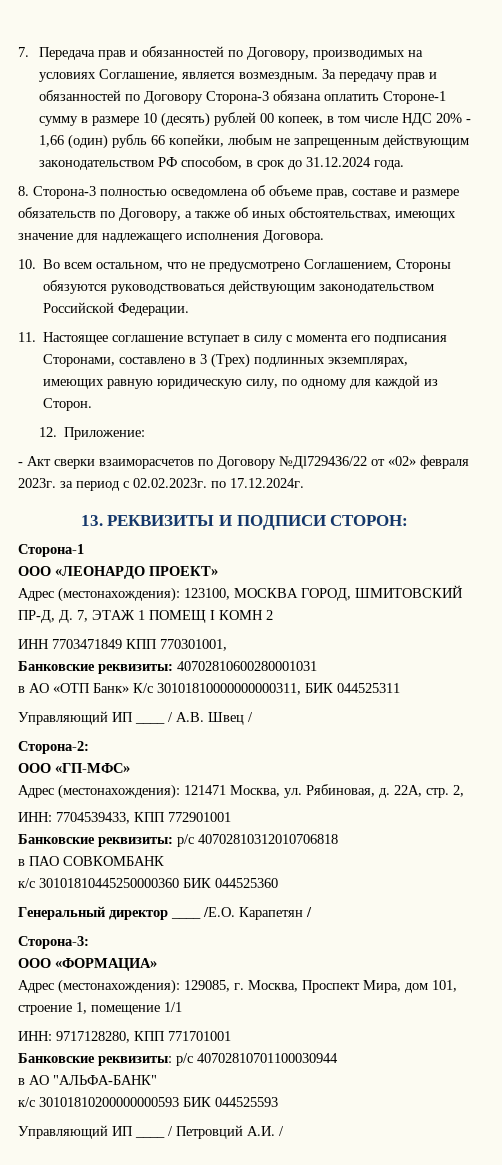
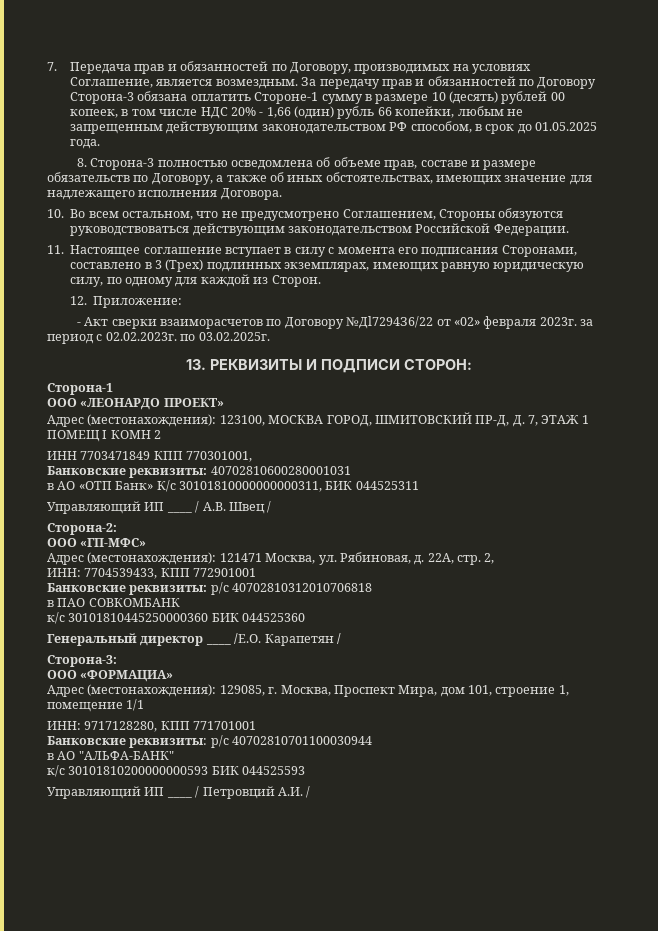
[305,157,371,167] 31.12.2024 -> [535,122,598,131] 01.05.2025
[230,478,304,488] 17.12.2024г. -> [198,332,270,341] 03.02.2025г.

